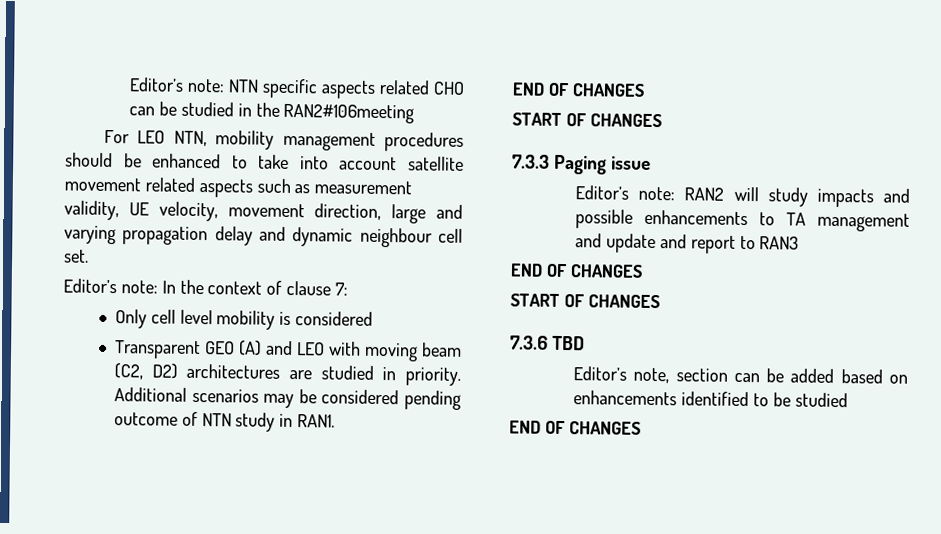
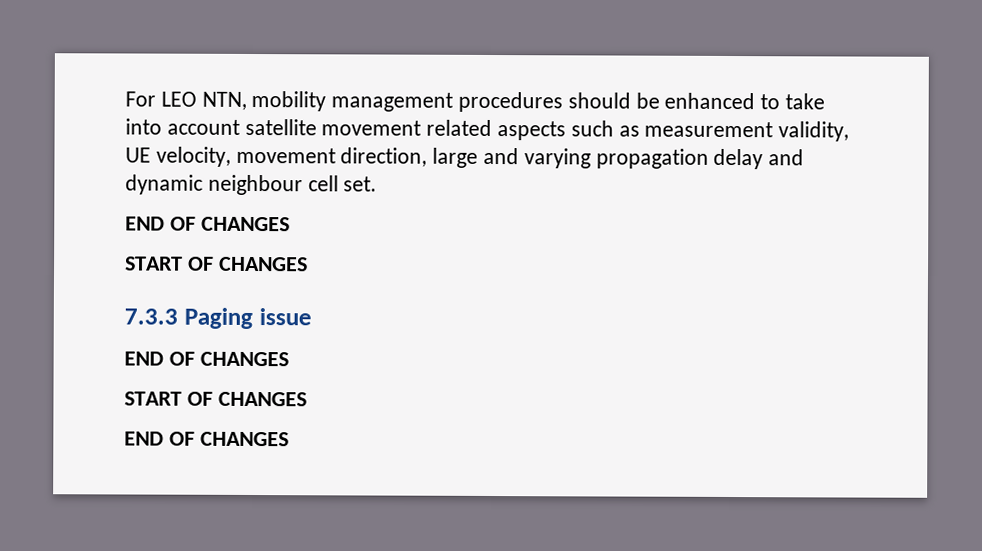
[129,77,465,99] [129,101,415,124] Editor’s note: NTN specific aspects related CHO can be studied in the RAN2#106meeting // -> (125, 99) none
[63,278,349,296] [114,309,374,330] [113,340,462,362] [113,363,461,386] [113,387,461,410] [113,411,336,432] // Editor’s note: In the context of clause 7: // Only cell level mobility is considered // Transparent GEO (A) and LEO with moving beam (C2, D2) architectures are studied in priority. Additional scenarios may be considered pending outcome of NTN study in RAN1. -> (378, 184) none
[575,185,910,208] [575,209,910,232] [575,233,800,254] [510,263,643,278] [510,293,660,309] [510,335,586,351] [573,366,908,384] [573,390,848,408] // Editor’s note: RAN2 will study impacts and possible enhancements to TA management and update and report to RAN3 // END OF CHANGES // START OF CHANGES // 7.3.6 TBD // Editor’s note, section can be added based on enhancements identified to be studied -> [124,351,289,367] [124,391,307,407] // END OF CHANGES // START OF CHANGES

